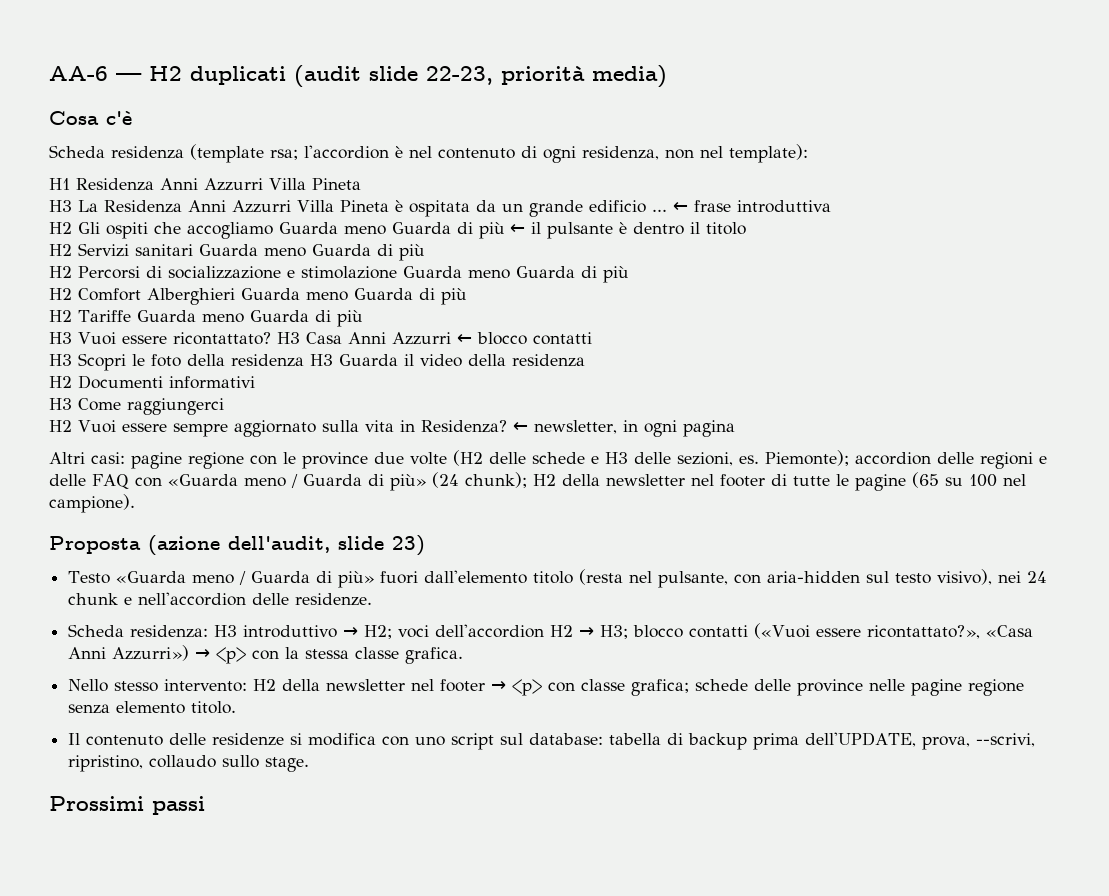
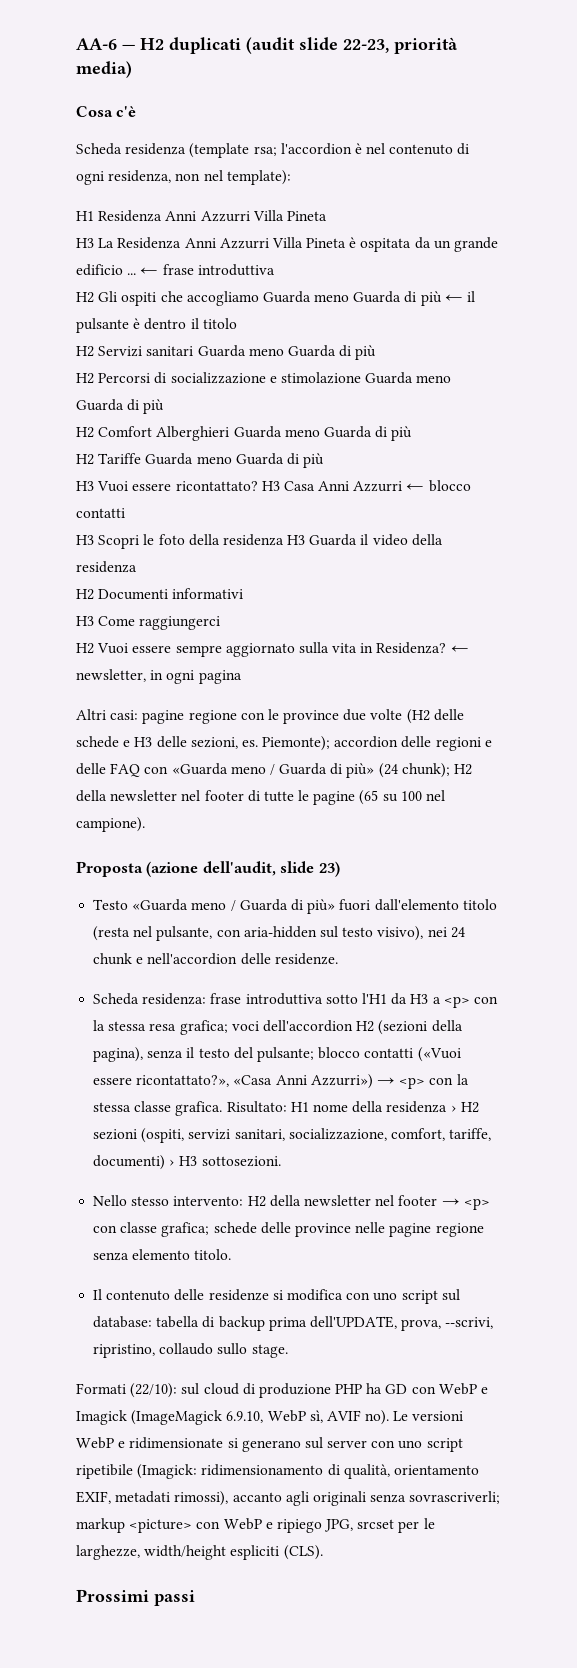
[214,624,629,639] H3 introduttivo → H2; voci dell'accordion H2 → H3; -> [210,993,498,1008] [93,1020,463,1035] [93,1047,314,1062] frase introduttiva sotto l'H1 da H3 a <p> con la stessa resa grafica; voci dell'accordion H2 (sezioni della pagina), senza il testo del pulsante;
(464, 655) none -> [226,1101,479,1113] [93,1128,492,1143] [93,1155,281,1170] Risultato: H1 nome della residenza › H2 sezioni (ospiti, servizi sanitari, socializzazione, comfort, tariffe, documenti) › H3 sottosezioni.
(310, 764) none -> [76,1383,489,1398] [76,1410,464,1425] [76,1437,463,1452] [76,1464,479,1479] [76,1491,501,1506] [76,1518,435,1533] [76,1545,323,1560] // Formati (22/10): sul cloud di produzione PHP ha GD con WebP e Imagick (ImageMagick 6.9.10, WebP sì, AVIF no). Le versioni WebP e ridimensionate si generano sul server con uno script ripetibile (Imagick: ridimensionamento di qualità, orientamento EXIF, metadati rimossi), accanto agli originali senza sovrascriverli; markup <picture> con WebP e ripiego JPG, srcset per le larghezze, width/height espliciti (CLS).

